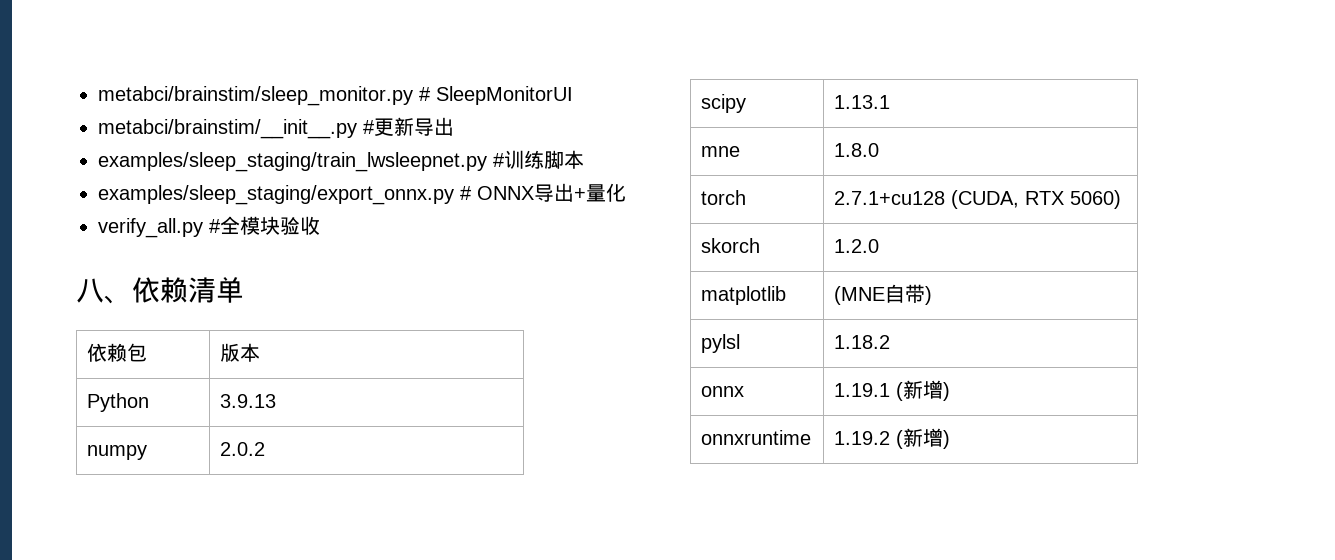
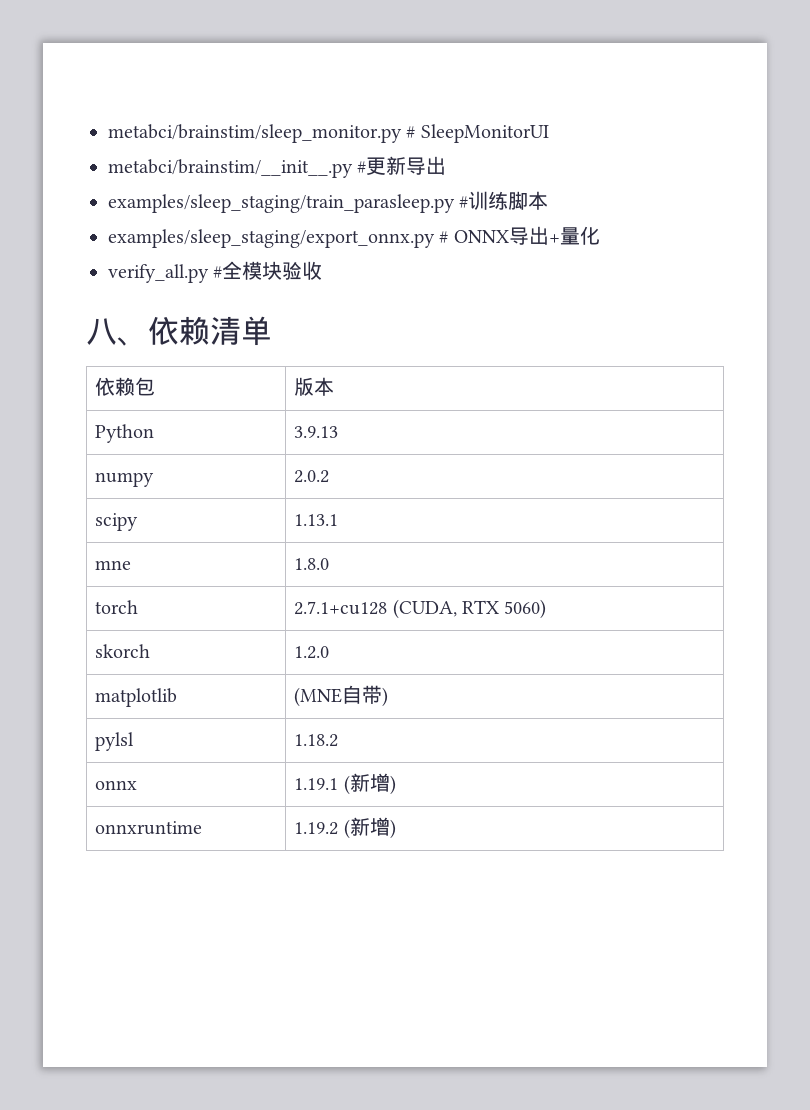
[98,152,487,172] examples/sleep_staging/train_lwsleepnet.py -> [108,194,455,213] examples/sleep_staging/train_parasleep.py

